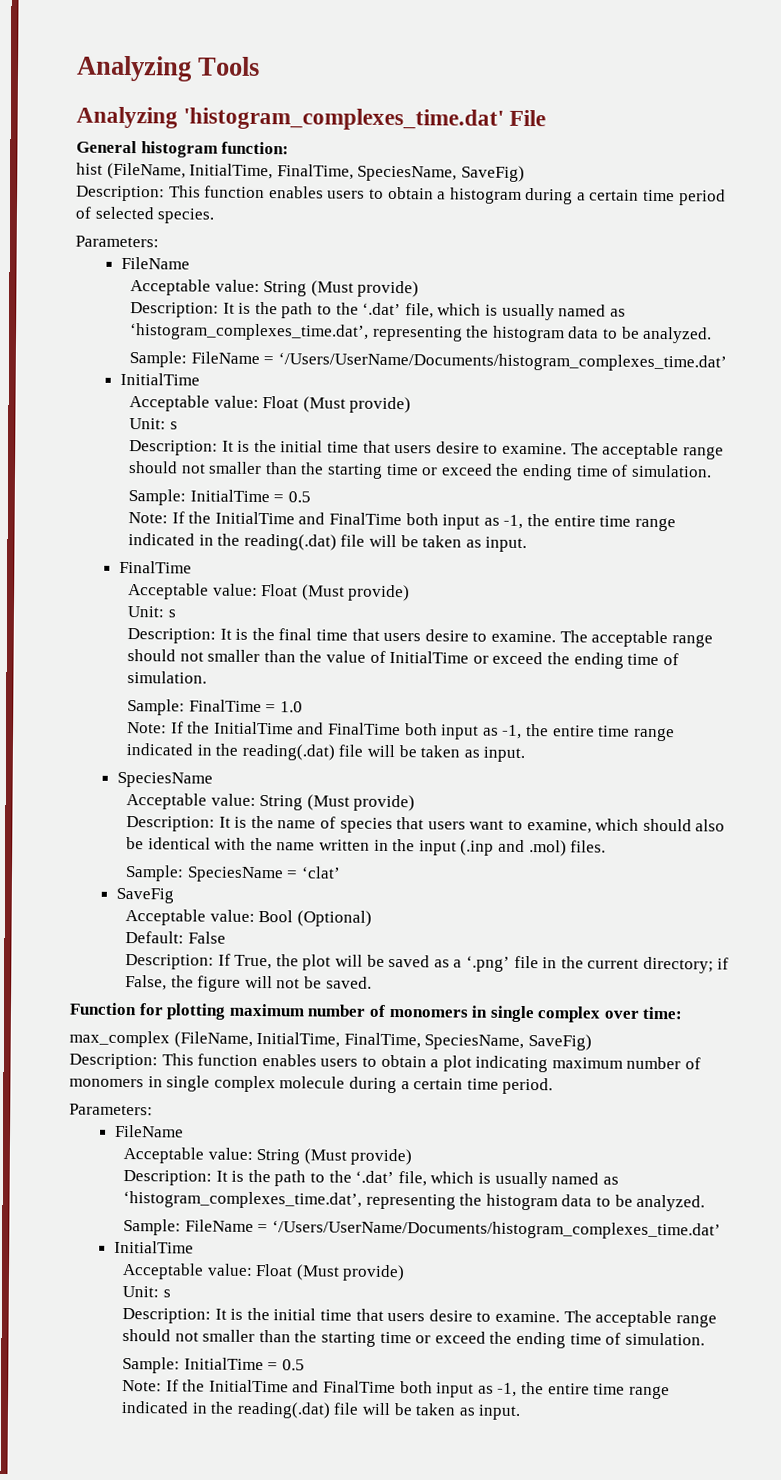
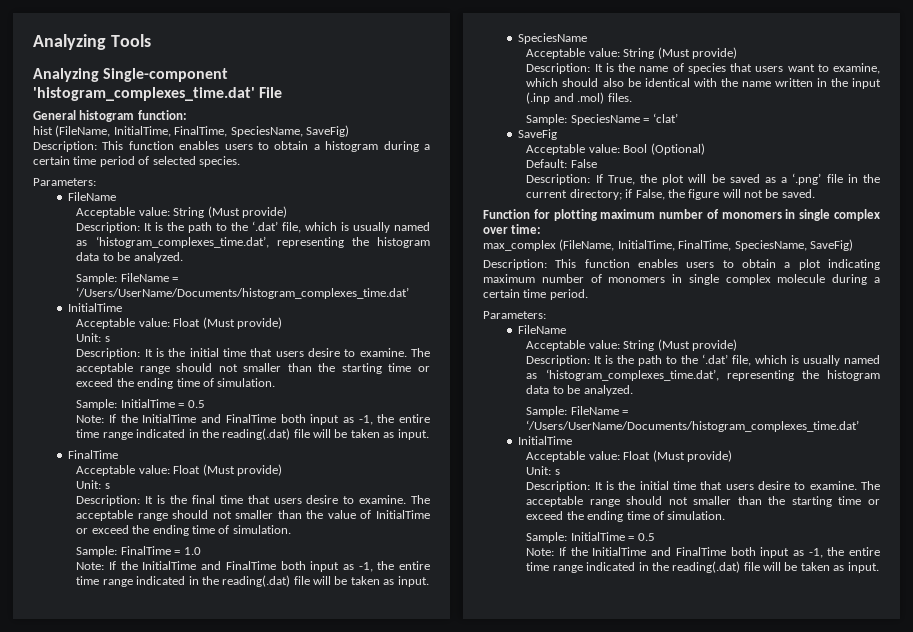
(178, 117) none -> [103,68,229,82] Single-component

